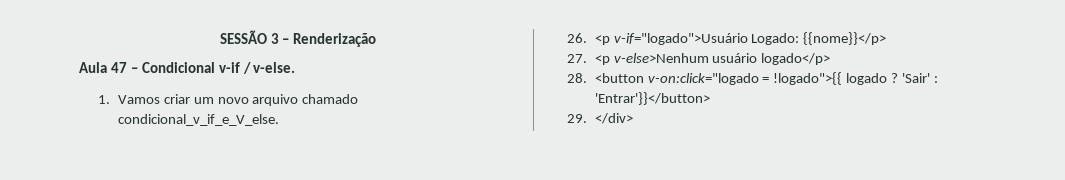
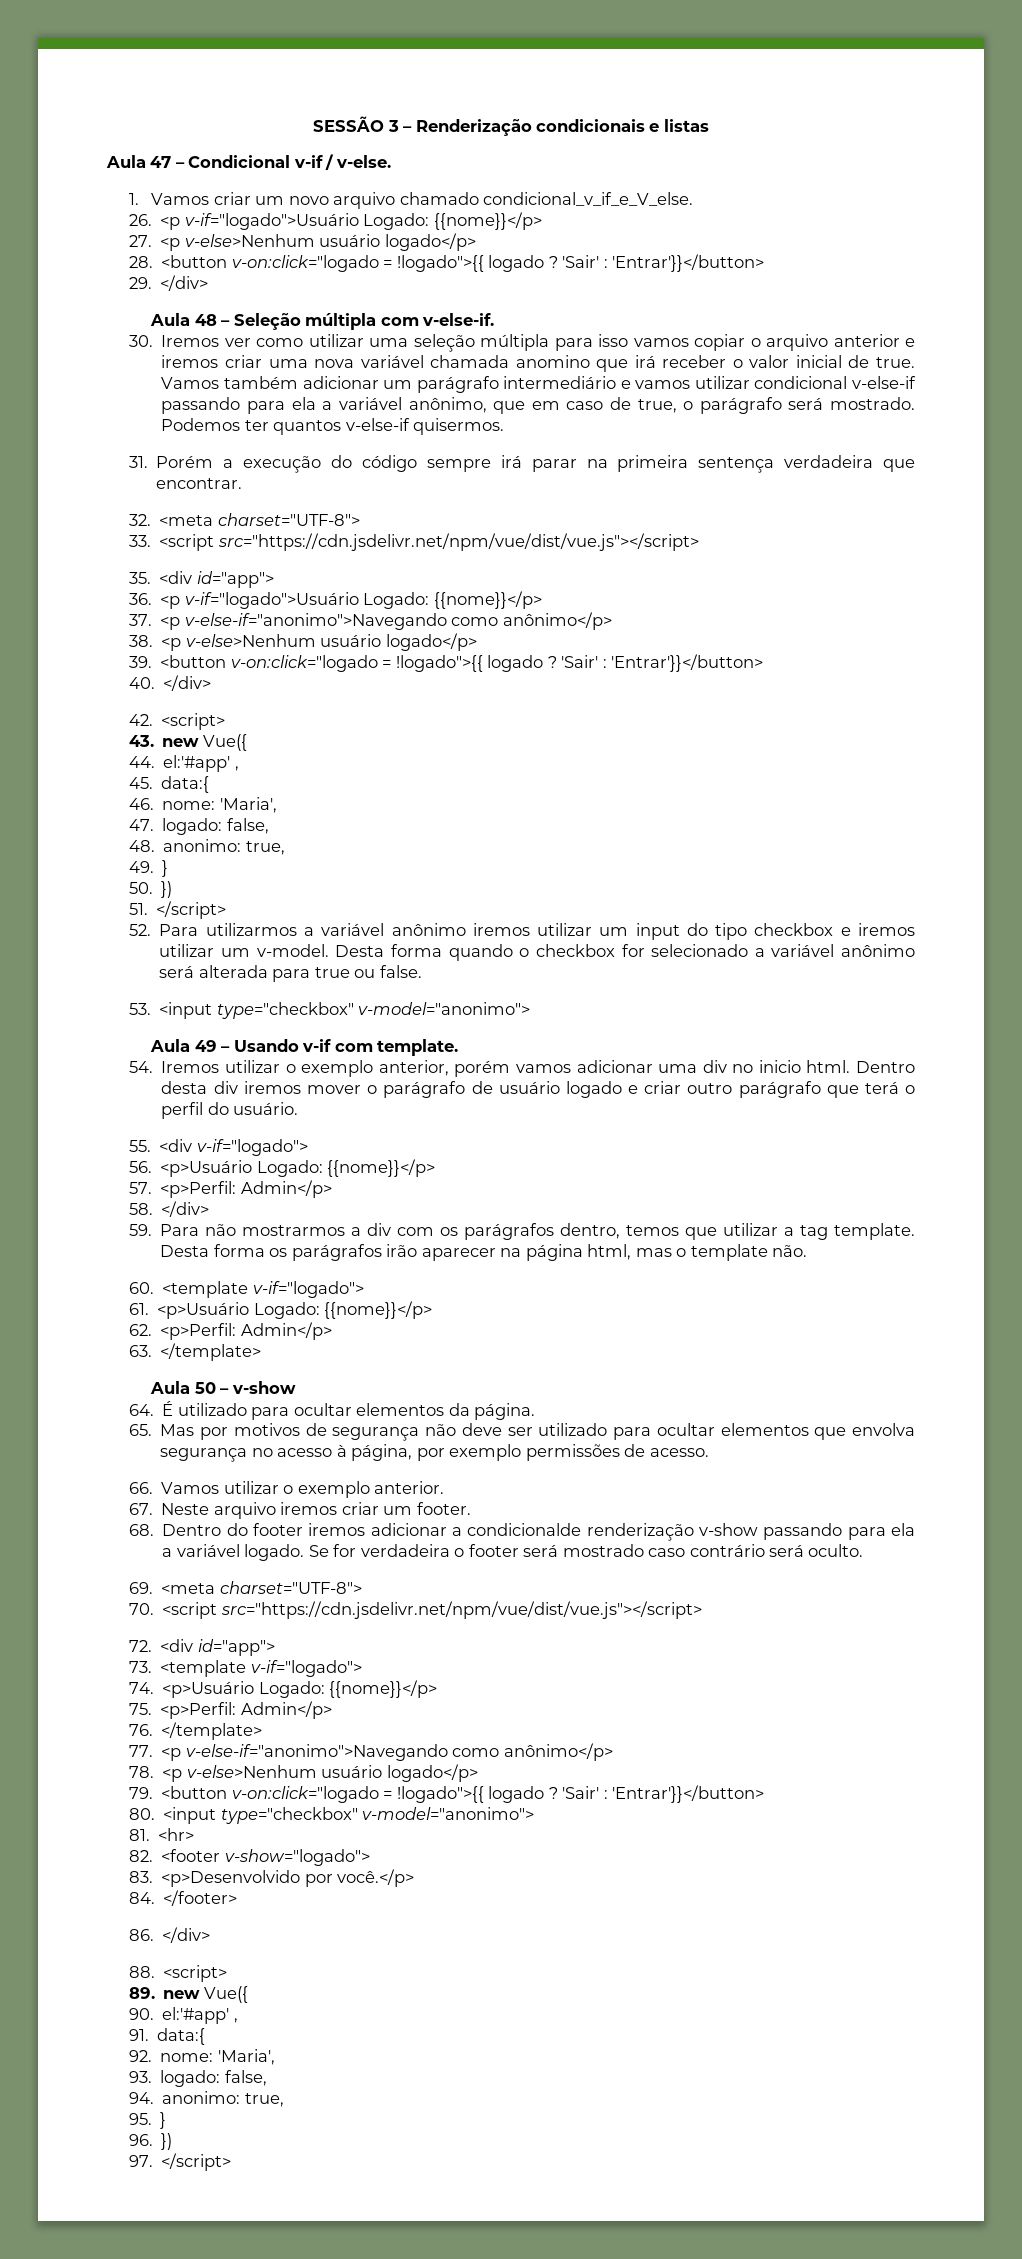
(377, 40) none -> [535,119,709,132] condicionais e listas
(633, 118) none -> [150,313,495,330] [129,334,915,352] [161,355,915,372] [161,376,916,393] [161,397,915,414] [161,418,505,435] [129,455,916,473] [156,478,243,489] [129,513,360,526] [129,533,699,551] [129,571,274,588] [129,591,542,609] [129,612,612,630] [129,633,477,651] [129,654,764,672] [129,675,212,691] [129,713,226,730] [129,734,247,751] [129,755,239,772] [129,776,210,793] [129,797,277,813] [129,818,269,835] [129,839,285,855] [129,860,169,877] [129,881,173,898] [129,901,227,919] [129,923,916,940] [159,944,916,961] [159,965,422,982] [129,1002,531,1019] [150,1039,459,1056] [129,1060,915,1077] [161,1081,915,1098] [161,1102,299,1119] [129,1139,308,1156] [129,1159,436,1177] [129,1180,332,1198] [129,1201,210,1217] [129,1223,915,1240] [160,1244,807,1261] [129,1281,364,1298] [129,1301,433,1319] [129,1322,332,1340] [129,1343,262,1361] [150,1381,296,1394] [129,1401,536,1420] [129,1423,915,1441] [160,1444,709,1462] [129,1481,445,1498] [129,1502,471,1519] [129,1523,915,1541] [162,1544,864,1561] [129,1581,362,1594] [129,1601,702,1619] [129,1639,275,1656] [129,1660,362,1677] [129,1680,438,1698] [129,1701,332,1719] [129,1722,263,1740] [129,1743,613,1761] [129,1764,478,1782] [129,1785,765,1803] [129,1807,535,1824] [129,1828,195,1841] [129,1849,370,1866] [129,1869,415,1887] [129,1890,238,1906] [129,1927,211,1943] [129,1965,228,1982] [129,1986,248,2003] [129,2007,238,2024] [129,2028,206,2045] [129,2049,275,2065] [129,2070,267,2087] [129,2091,284,2107] [129,2112,167,2129] [129,2133,173,2150] [129,2153,232,2171] // Aula 48 – Seleção múltipla com v-else-if. // 30. Iremos ver como utilizar uma seleção múltipla para isso vamos copiar o arquivo anterior e iremos criar uma nova variável chamada anomino que irá receber o valor inicial de true. Vamos também adicionar um parágrafo intermediário e vamos utilizar condicional v-else-if passando para ela a variável anônimo, que em caso de true, o parágrafo será mostrado. Podemos ter quantos v-else-if quisermos. // 31. Porém a execução do código sempre irá parar na primeira sentença verdadeira que encontrar. // 32. <meta charset="UTF-8"> // 33. <script src="https://cdn.jsdelivr.net/npm/vue/dist/vue.js"></script> // 35. <div id="app"> // 36. <p v-if="logado">Usuário Logado: {{nome}}</p> // 37. <p v-else-if="anonimo">Navegando como anônimo</p> // 38. <p v-else>Nenhum usuário logado</p> // 39. <button v-on:click="logado = !logado">{{ logado ? 'Sair' : 'Entrar'}}</button> // 40. </div> // 42. <script> // 43. new Vue({ // 44. el:'#app' , // 45. data:{ // 46. nome: 'Maria', // 47. logado: false, // 48. anonimo: true, // 49. } // 50. }) // 51. </script> // 52. Para utilizarmos a variável anônimo iremos utilizar um input do tipo checkbox e iremos utilizar um v-model. Desta forma quando o checkbox for selecionado a variável anônimo será alterada para true ou false. // 53. <input type="checkbox" v-model="anonimo"> // Aula 49 – Usando v-if com template. // 54. Iremos utilizar o exemplo anterior, porém vamos adicionar uma div no inicio html. Dentro desta div iremos mover o parágrafo de usuário logado e criar outro parágrafo que terá o perfil do usuário. // 55. <div v-if="logado"> // 56. <p>Usuário Logado: {{nome}}</p> // 57. <p>Perfil: Admin</p> // 58. </div> // 59. Para não mostrarmos a div com os parágrafos dentro, temos que utilizar a tag template. Desta forma os parágrafos irão aparecer na página html, mas o template não. // 60. <template v-if="logado"> // 61. <p>Usuário Logado: {{nome}}</p> // 62. <p>Perfil: Admin</p> // 63. </template> // Aula 50 – v-show // 64. É utilizado para ocultar elementos da página. // 65. Mas por motivos de segurança não deve ser utilizado para ocultar elementos que envolva segurança no acesso à página, por exemplo permissões de acesso. // 66. Vamos utilizar o exemplo anterior. // 67. Neste arquivo iremos criar um footer. // 68. Dentro do footer iremos adicionar a condicionalde renderização v-show passando para ela a variável logado. Se for verdadeira o footer será mostrado caso contrário será oculto. // 69. <meta charset="UTF-8"> // 70. <script src="https://cdn.jsdelivr.net/npm/vue/dist/vue.js"></script> // 72. <div id="app"> // 73. <template v-if="logado"> // 74. <p>Usuário Logado: {{nome}}</p> // 75. <p>Perfil: Admin</p> // 76. </template> // 77. <p v-else-if="anonimo">Navegando como anônimo</p> // 78. <p v-else>Nenhum usuário logado</p> // 79. <button v-on:click="logado = !logado">{{ logado ? 'Sair' : 'Entrar'}}</button> // 80. <input type="checkbox" v-model="anonimo"> // 81. <hr> // 82. <footer v-show="logado"> // 83. <p>Desenvolvido por você.</p> // 84. </footer> // 86. </div> // 88. <script> // 89. new Vue({ // 90. el:'#app' , // 91. data:{ // 92. nome: 'Maria', // 93. logado: false, // 94. anonimo: true, // 95. } // 96. }) // 97. </script>

